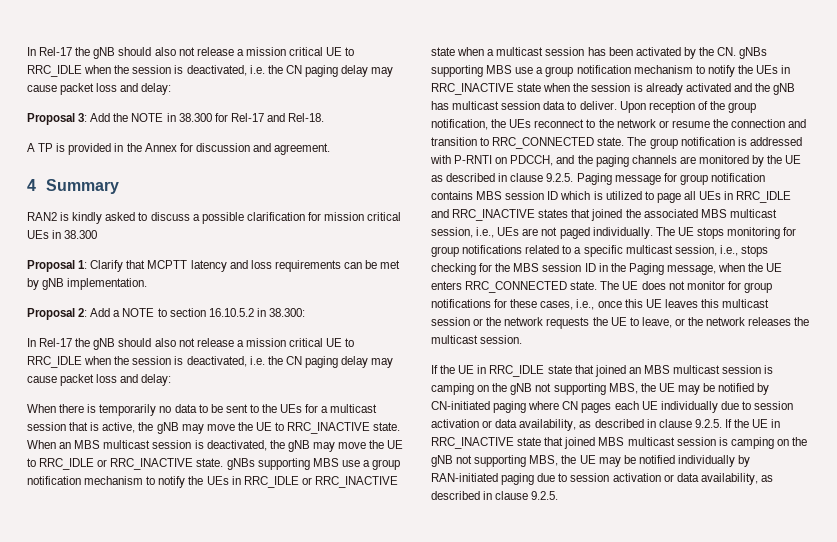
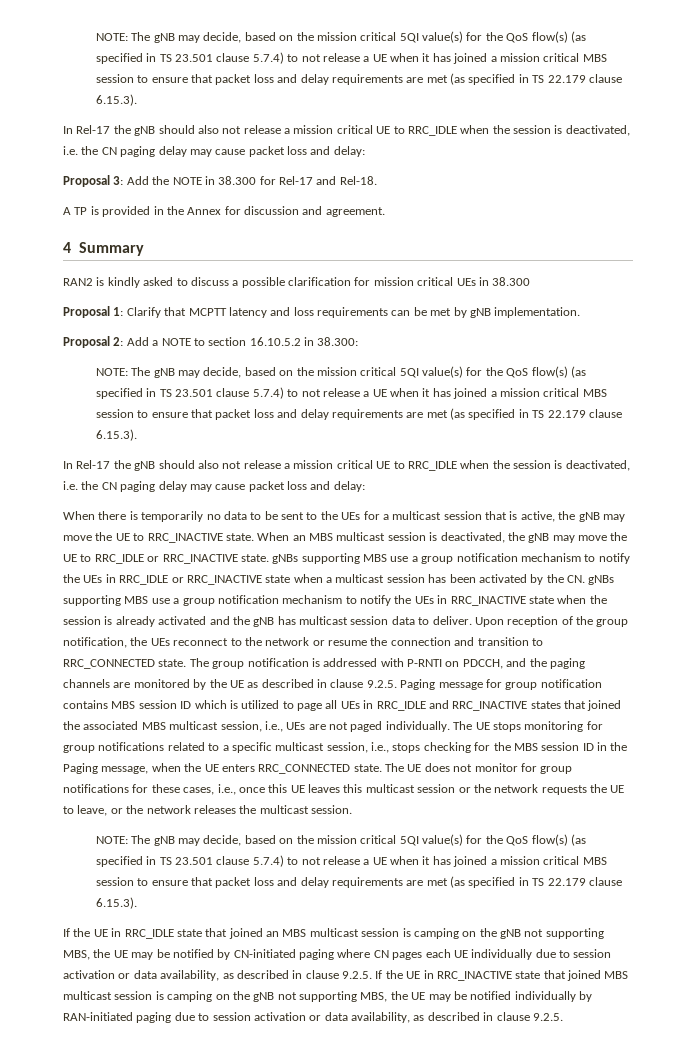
(27, 51) none -> [95,31,586,43] [95,52,607,64] [95,73,622,85] [95,94,137,106] NOTE: The gNB may decide, based on the mission critical 5QI value(s) for the QoS flow(s) (as specified in TS 23.501 clause 5.7.4) to not release a UE when it has joined a mission critical MBS session to ensure that packet loss and delay requirements are met (as specified in TS 22.179 clause 6.15.3). //
(305, 312) none -> [95,366,586,378] [95,387,607,399] [95,408,622,420] [95,429,137,441] // NOTE: The gNB may decide, based on the mission critical 5QI value(s) for the QoS flow(s) (as specified in TS 23.501 clause 5.7.4) to not release a UE when it has joined a mission critical MBS session to ensure that packet loss and delay requirements are met (as specified in TS 22.179 clause 6.15.3).
(523, 339) none -> [95,834,586,846] [95,855,607,867] [95,876,622,888] [95,897,137,909] // NOTE: The gNB may decide, based on the mission critical 5QI value(s) for the QoS flow(s) (as specified in TS 23.501 clause 5.7.4) to not release a UE when it has joined a mission critical MBS session to ensure that packet loss and delay requirements are met (as specified in TS 22.179 clause 6.15.3).

